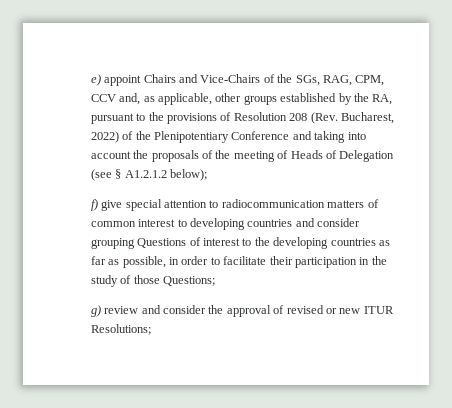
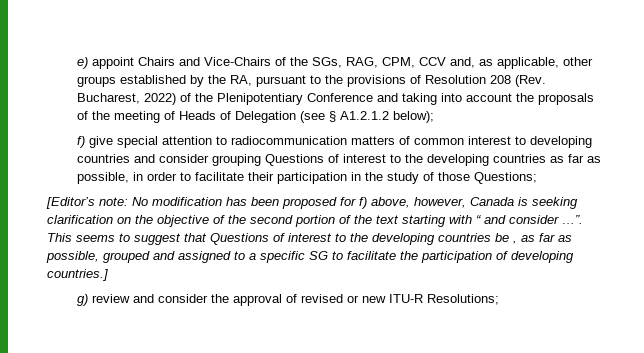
(216, 281) none -> [46,197,578,209] [47,215,583,227] [47,233,572,245] [46,251,574,263] [47,269,108,281] // [Editor’s note: No modification has been proposed for f) above, however, Canada is seeking clarification on the objective of the second portion of the text starting with “ and consider …”. This seems to suggest that Questions of interest to the developing countries be , as far as possible, grouped and assigned to a specific SG to facilitate the participation of developing countries.]
[363,306,394,314] ITUR -> [388,294,423,303] ITU-R

